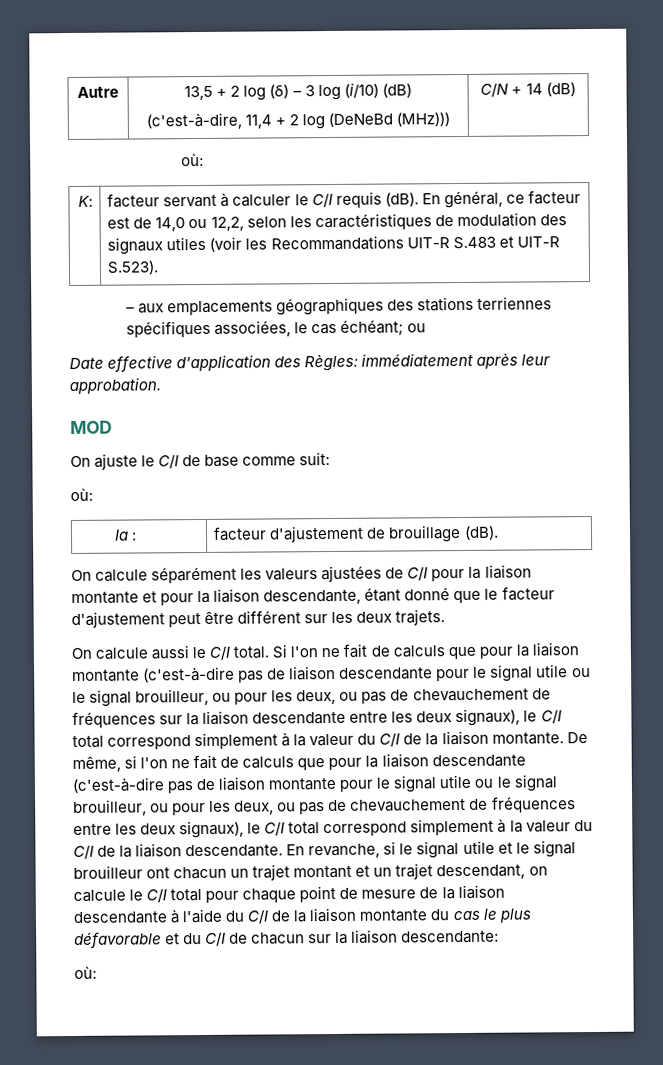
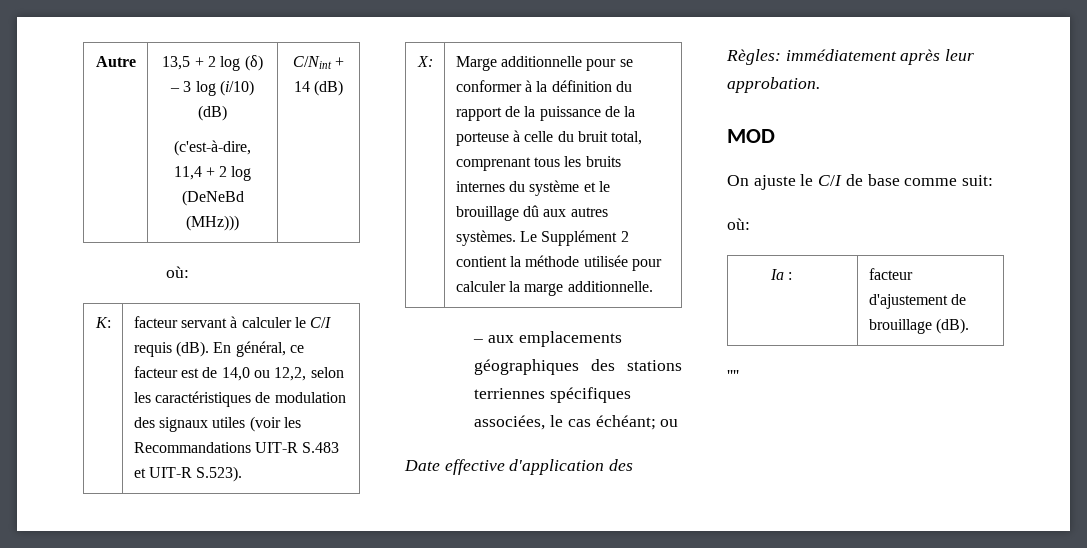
[480,82,510,97] C/N -> [292,56,332,69] C/Nint
(160, 267) none -> [417,56,434,67] [455,56,633,71] [455,80,632,92] [455,106,636,121] [455,130,643,146] [455,156,621,171] [455,180,610,196] [455,205,608,221] [455,230,629,246] [455,255,662,271] [455,281,653,296] // X: | Marge additionnelle pour se conformer à la définition du rapport de la puissance de la porteuse à celle du bruit total, comprenant tous les bruits internes du système et le brouillage dû aux autres systèmes. Le Supplément 2 contient la méthode utilisée pour calculer la marge additionnelle.
[71,564,532,584] [71,586,555,606] [71,609,446,628] [71,642,579,660] [72,664,591,683] [72,688,551,707] [72,708,562,728] [72,730,588,750] [72,753,526,772] [72,774,557,794] [73,796,576,816] [73,818,593,839] [73,840,576,859] [73,863,548,881] [73,884,505,903] [73,907,532,924] [74,929,500,949] [74,965,97,979] On calcule séparément les valeurs ajustées de C/I pour la liaison montante et pour la liaison descendante, étant donné que le facteur d'ajustement peut être différent sur les deux trajets. // On calcule aussi le C/I total. Si l'on ne fait de calculs que pour la liaison montante (c'est-à-dire pas de liaison descendante pour le signal utile ou le signal brouilleur, ou pour les deux, ou pas de chevauchement de fréquences sur la liaison descendante entre les deux signaux), le C/I total correspond simplement à la valeur du C/I de la liaison montante. De même, si l'on ne fait de calculs que pour la liaison descendante (c'est-à-dire pas de liaison montante pour le signal utile ou le signal brouilleur, ou pour les deux, ou pas de chevauchement de fréquences entre les deux signaux), le C/I total correspond simplement à la valeur du C/I de la liaison descendante. En revanche, si le signal utile et le signal brouilleur ont chacun un trajet montant et un trajet descendant, on calcule le C/I total pour chaque point de mesure de la liaison descendante à l'aide du C/I de la liaison montante du cas le plus défavorable et du C/I de chacun sur la liaison descendante: // où: -> [727,370,739,381] ''''

